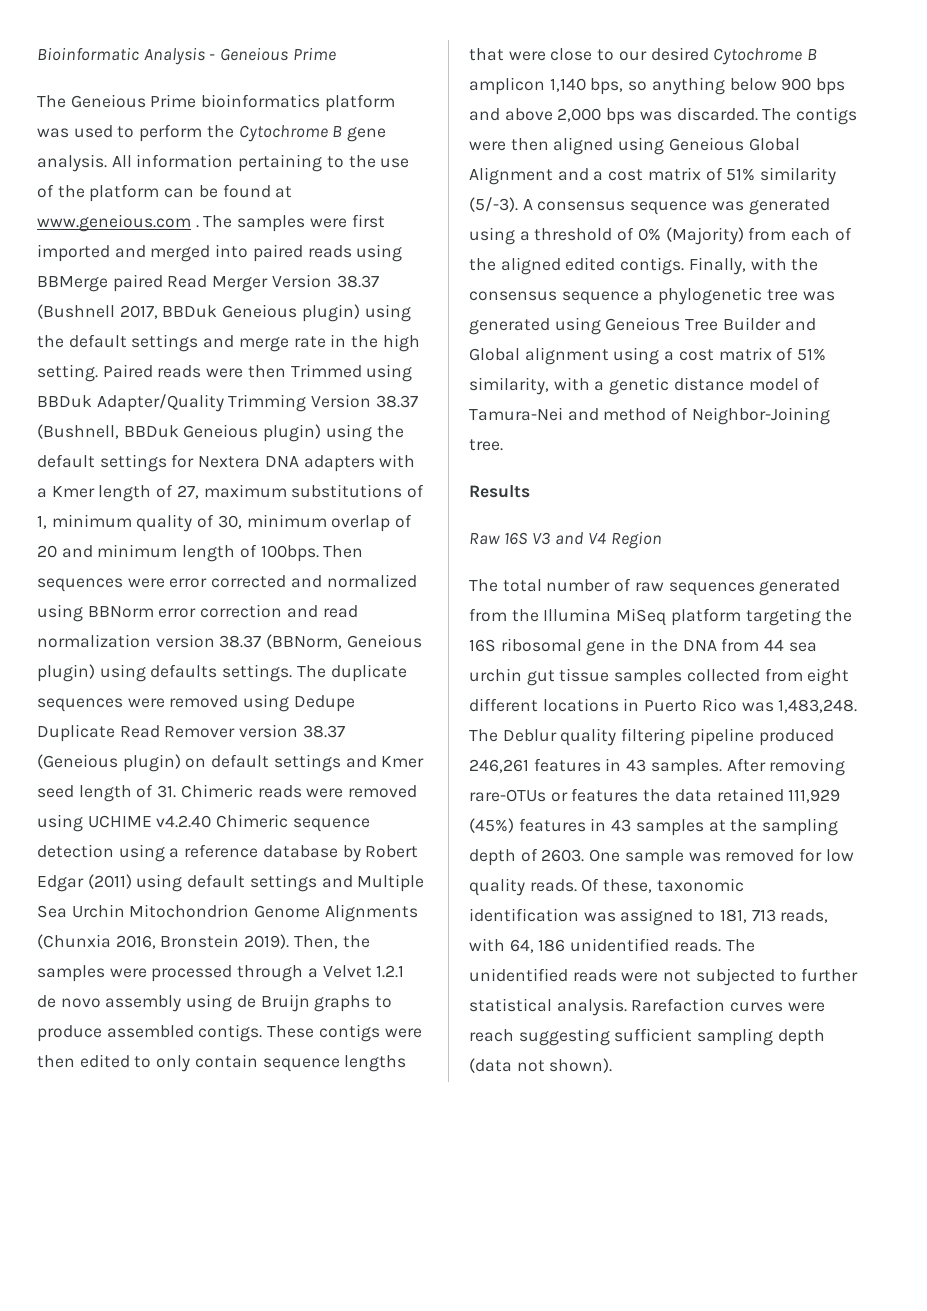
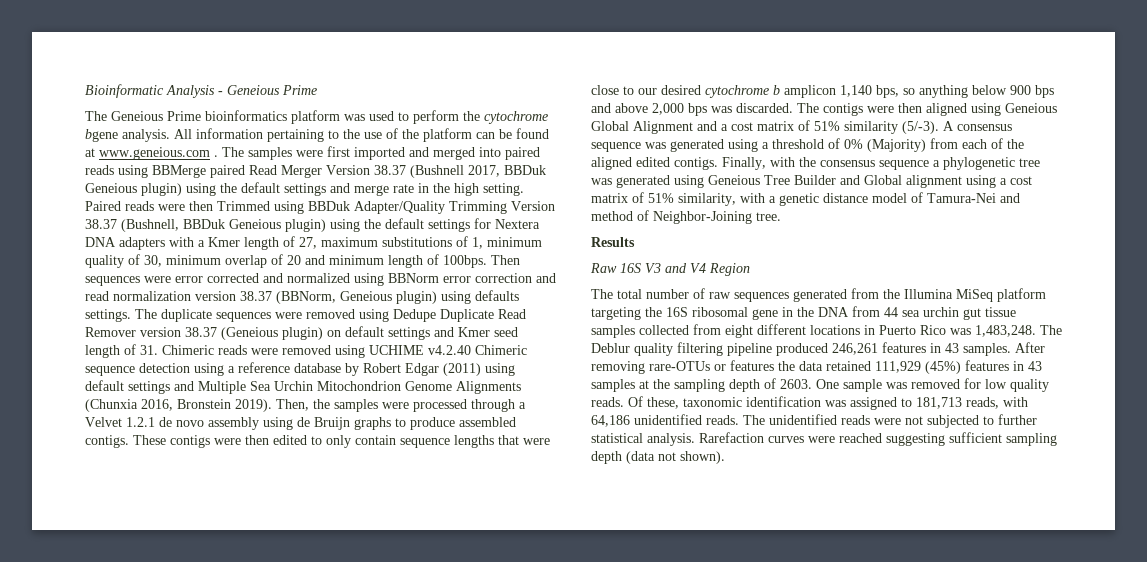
[238,125,387,142] Cytochrome B gene -> [484,111,548,124] [85,129,118,142] cytochrome bgene
[713,48,818,65] Cytochrome B -> [705,85,780,98] cytochrome b
[719,909,829,923] [469,938,566,953] 181, 713 reads, with 64, 186 -> [916,397,1028,409] [591,415,630,427] 181,713 reads, with 64,186
[469,1029,514,1042] reach -> [839,433,882,443] reached

